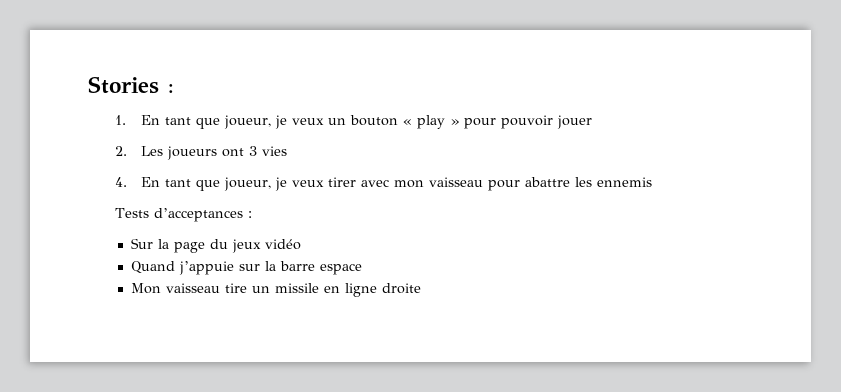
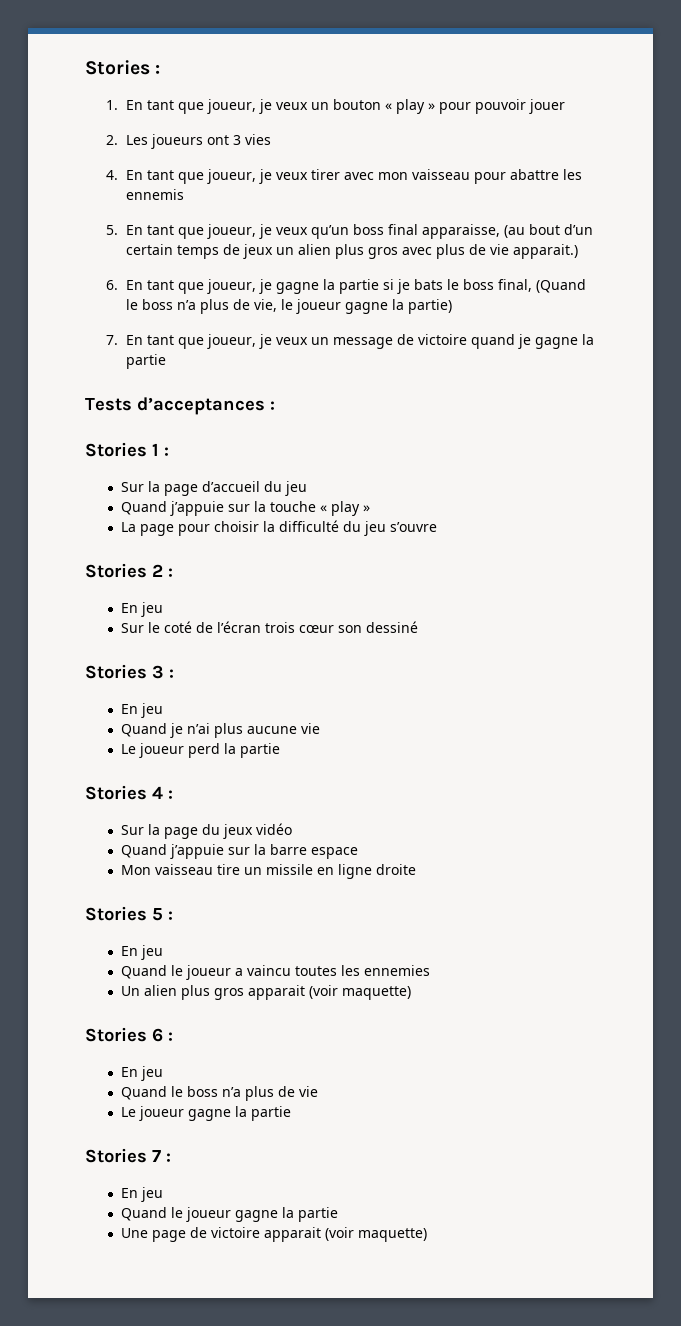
[114,208,243,222] Tests d’acceptances -> [105,224,594,239] [126,244,579,259] [105,279,587,294] [126,299,453,314] [105,334,595,349] [126,354,167,369] [85,397,275,415] [85,442,169,457] [121,481,308,496] [121,501,371,516] [121,520,438,536] [85,563,173,578] [121,602,164,617] [121,621,419,633] [85,664,174,679] [121,703,164,718] [121,723,321,738] [121,743,281,758] [85,785,163,800] 5. En tant que joueur, je veux qu’un boss final apparaisse, (au bout d’un certain temps de jeux un alien plus gros avec plus de vie apparait.) // 6. En tant que joueur, je gagne la partie si je bats le boss final, (Quand le boss n’a plus de vie, le joueur gagne la partie) // 7. En tant que joueur, je veux un message de victoire quand je gagne la partie // Tests d’acceptances : // Stories 1 : // Sur la page d’accueil du jeu // Quand j’appuie sur la touche « play » // La page pour choisir la difficulté du jeu s’ouvre // Stories 2 : // En jeu // Sur le coté de l’écran trois cœur son dessiné // Stories 3 : // En jeu // Quand je n’ai plus aucune vie // Le joueur perd la partie // Stories 4
(421, 288) none -> [85,906,173,921] [121,945,164,960] [121,965,431,980] [121,985,412,1000] [85,1027,173,1042] [121,1066,164,1081] [121,1086,319,1101] [121,1106,292,1121] [85,1148,171,1163] [121,1187,164,1202] [121,1207,339,1222] [121,1227,428,1242] // Stories 5 : // En jeu // Quand le joueur a vaincu toutes les ennemies // Un alien plus gros apparait (voir maquette) // Stories 6 : // En jeu // Quand le boss n’a plus de vie // Le joueur gagne la partie // Stories 7 : // En jeu // Quand le joueur gagne la partie // Une page de victoire apparait (voir maquette)

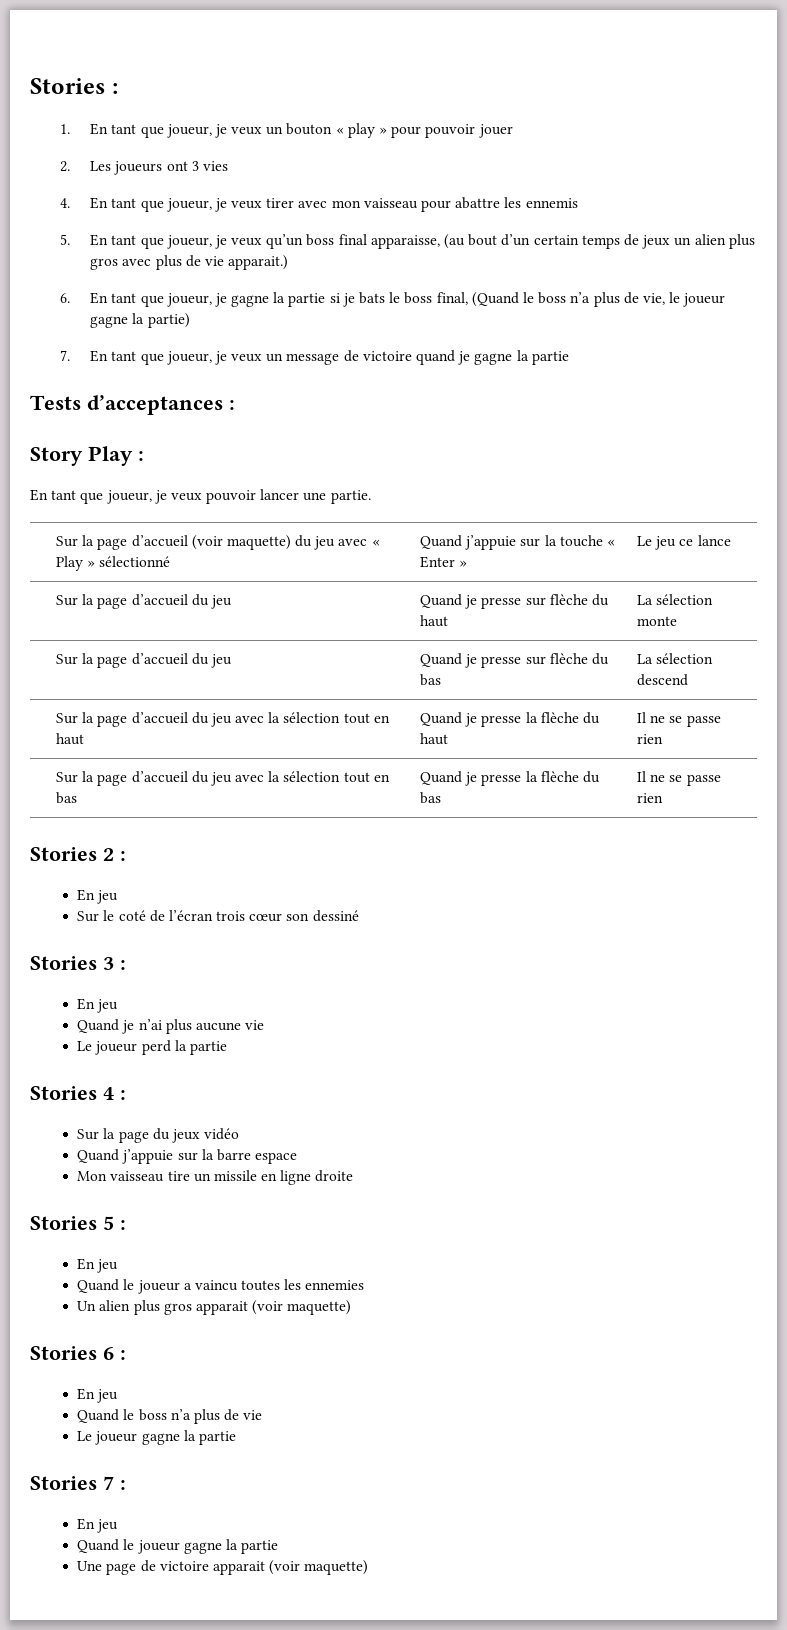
[85,442,169,457] [121,481,308,496] [121,501,371,516] [121,520,438,536] Stories 1 : // Sur la page d’accueil du jeu // Quand j’appuie sur la touche « play » // La page pour choisir la difficulté du jeu s’ouvre -> [30,446,144,466] [30,489,371,504] [56,535,380,550] [56,556,171,571] [419,535,615,550] [419,556,468,568] [636,535,731,550] [56,594,232,609] [419,594,609,609] [419,615,448,627] [636,594,714,605] [636,616,677,626] [56,653,232,668] [419,653,609,668] [419,674,441,686] [636,653,714,664] [636,674,688,686] [56,712,390,727] [56,733,85,745] [419,712,600,727] [419,733,448,745] [636,712,721,727] [636,734,663,744] [56,771,390,786] [56,792,78,804] [419,771,600,786] [419,792,441,804] [636,771,721,786] [636,793,663,803] Story Play : // En tant que joueur, je veux pouvoir lancer une partie. // Sur la page d’accueil (voir maquette) du jeu avec « Play » sélectionné | Quand j’appuie sur la touche « Enter » | Le jeu ce lance // Sur la page d’accueil du jeu | Quand je presse sur flèche du haut | La sélection monte // Sur la page d’accueil du jeu | Quand je presse sur flèche du bas | La sélection descend // Sur la page d’accueil du jeu avec la sélection tout en haut | Quand je presse la flèche du haut | Il ne se passe rien // Sur la page d’accueil du jeu avec la sélection tout en bas | Quand je presse la flèche du bas | Il ne se passe rien

